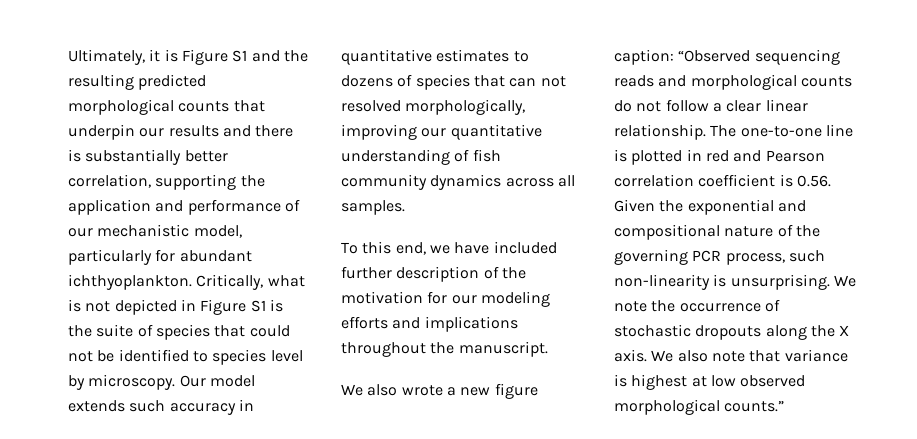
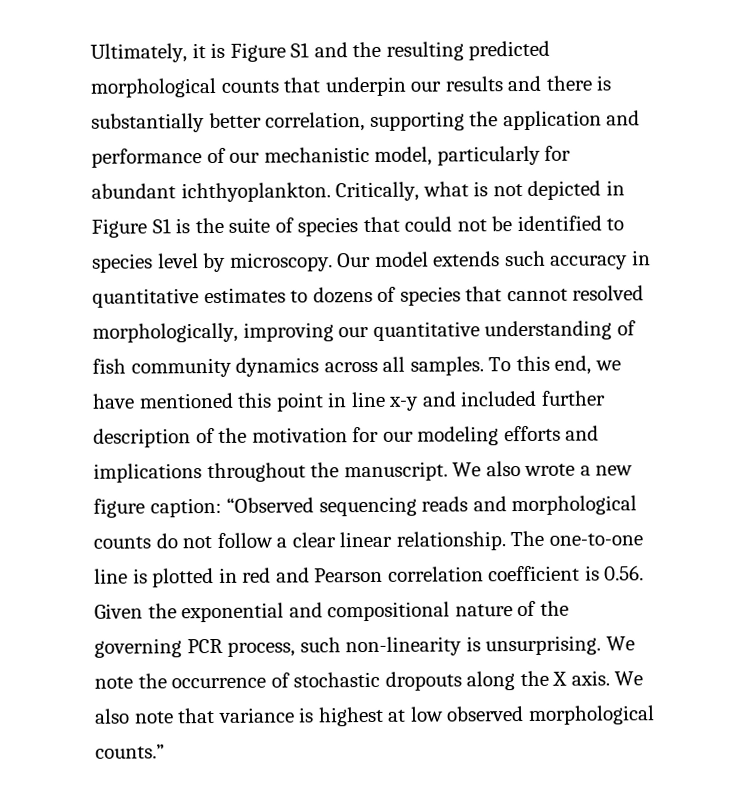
[509,76,566,87] can not -> [506,288,568,302] cannot
(405, 207) // -> (484, 366) none
(490, 248) none -> [138,391,457,412] mentioned this point in line x-y and
(548, 349) // -> (448, 471) none

